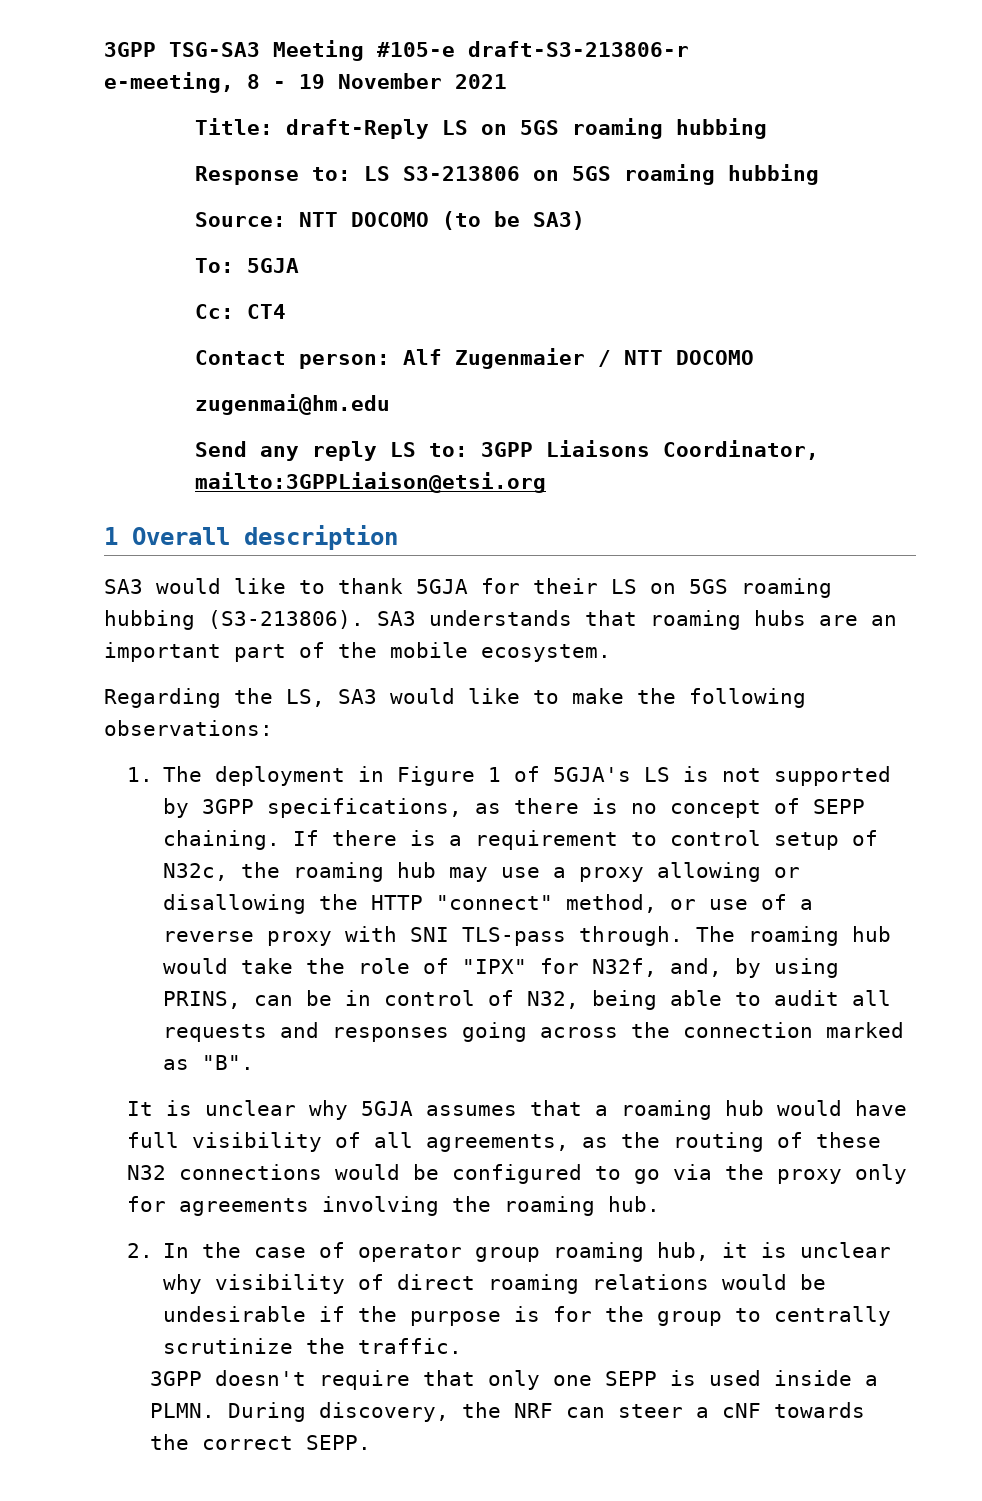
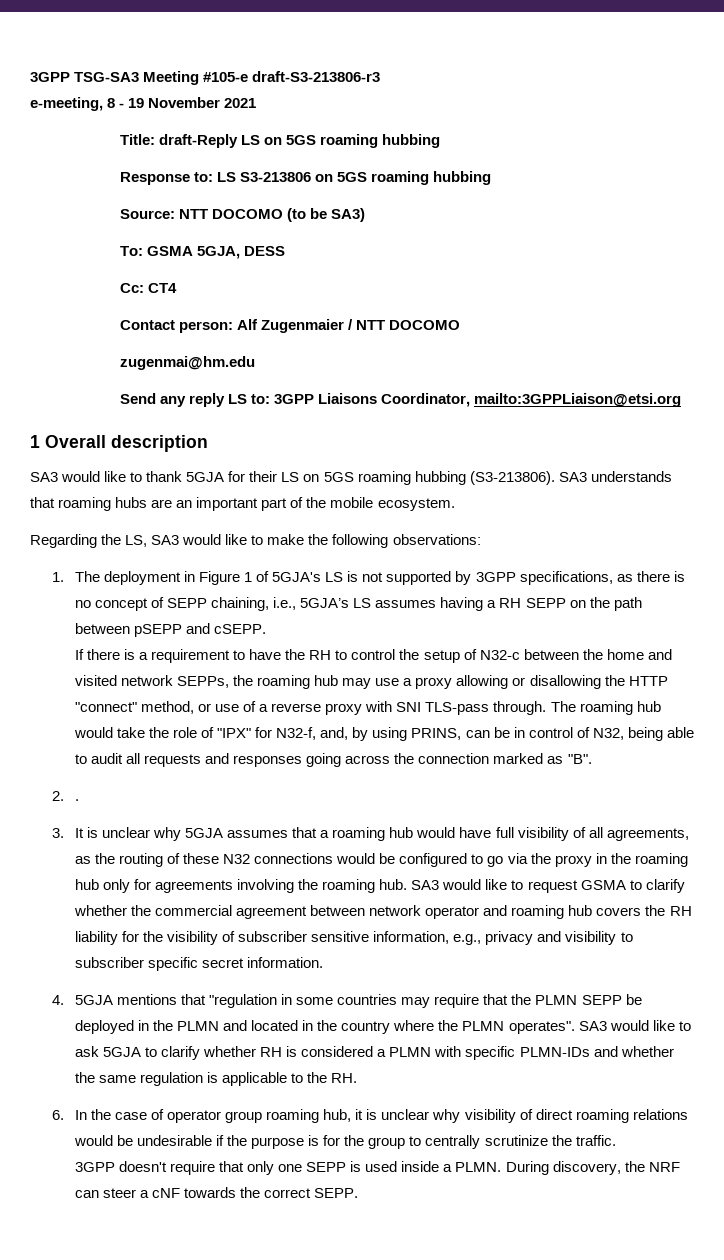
[468,41,689,57] draft-S3-213806-r -> [252,71,381,82] draft-S3-213806-r3
[247,258,300,273] 5GJA -> [146,246,285,259] GSMA 5GJA, DESS
[163,830,281,850] chaining. -> [211,597,642,611] [74,623,267,637] chaining, i.e., 5GJA’s LS assumes having a RH SEPP on the path between pSEPP and cSEPP. //
[670,830,879,850] [163,863,229,881] control setup of N32c, -> [249,649,672,663] [74,675,230,688] have the RH to control the setup of N32-c between the home and visited network SEPPs,
[592,958,658,977] N32f, -> [276,727,317,740] N32-f,
(255, 1062) none -> [52,791,79,801] [52,828,65,838] 2. . // 3.
(842, 1176) none -> [595,853,688,867] [74,879,99,890] in the roaming hub
[126,1243,153,1258] // 2. -> [411,879,685,893] [73,905,692,919] [74,931,633,945] [74,957,324,971] [52,994,642,1008] [74,1020,691,1034] [74,1046,674,1060] [74,1072,358,1086] [52,1110,65,1120] SA3 would like to request GSMA to clarify whether the commercial agreement between network operator and roaming hub covers the RH liability for the visibility of subscriber sensitive information, e.g., privacy and visibility to subscriber specific secret information. // 4. 5GJA mentions that "regulation in some countries may require that the PLMN SEPP be deployed in the PLMN and located in the country where the PLMN operates". SA3 would like to ask 5GJA to clarify whether RH is considered a PLMN with specific PLMN-IDs and whether the same regulation is applicable to the RH. // 6.

